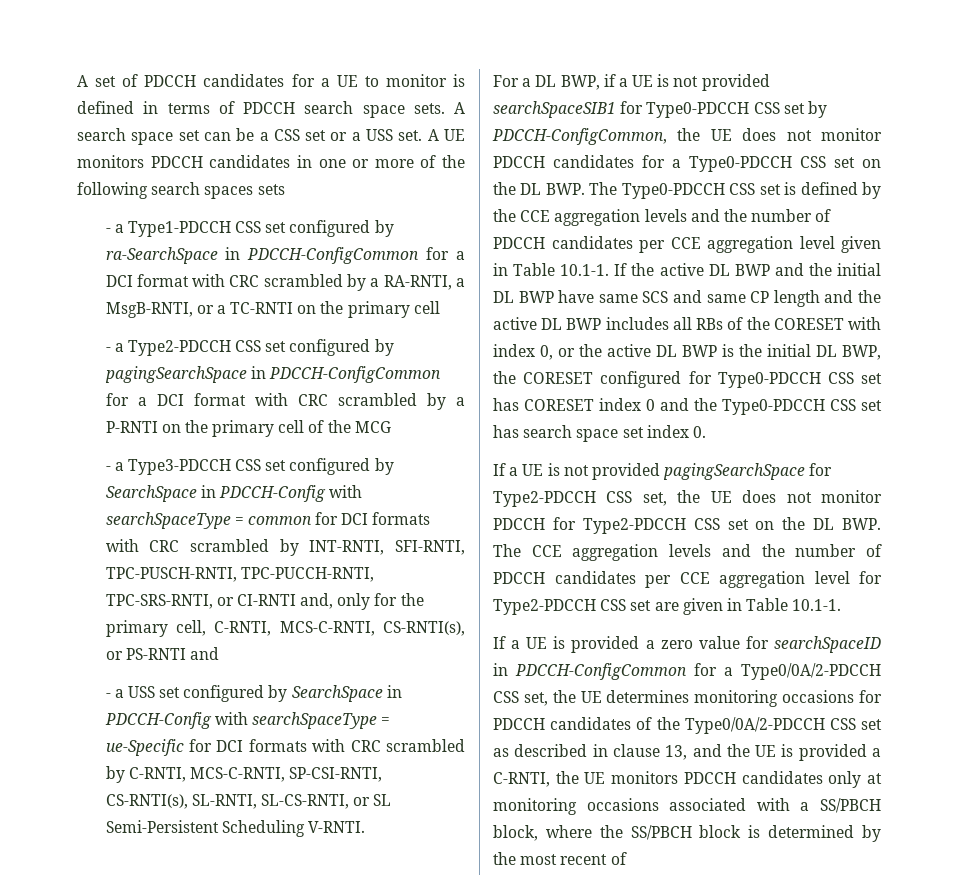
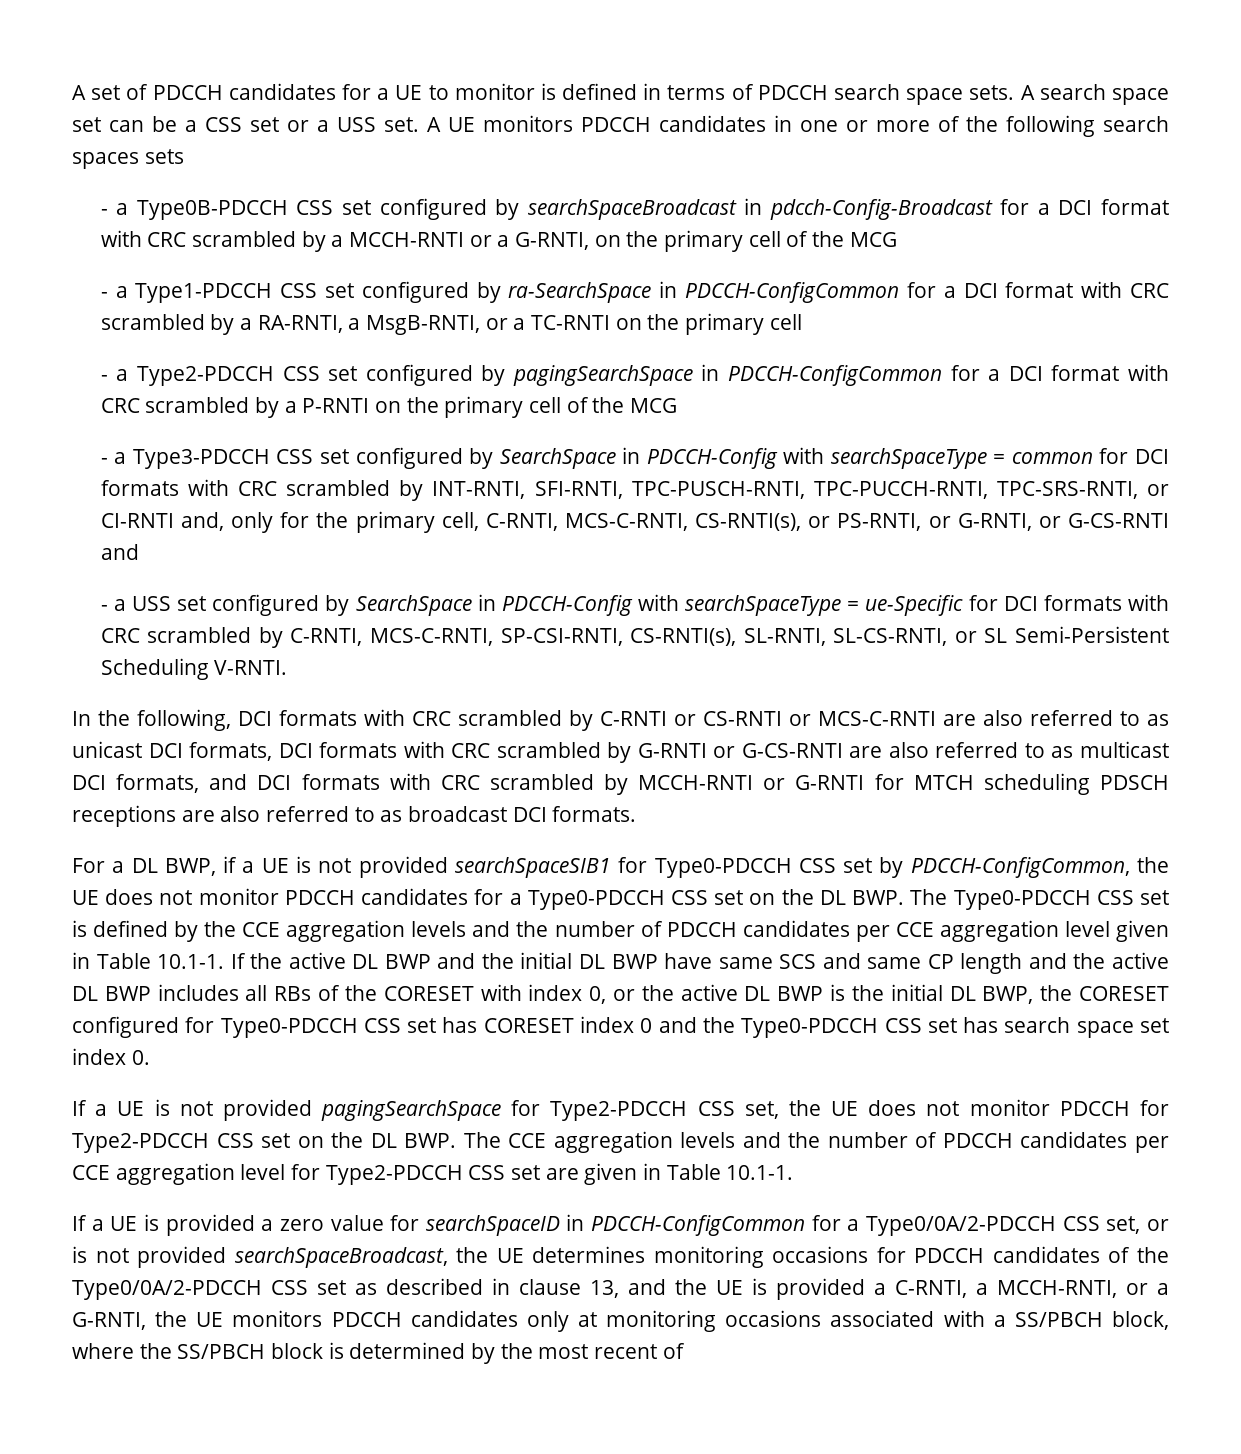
(285, 189) none -> [100,198,1169,220] [100,230,897,252] // - a Type0B-PDCCH CSS set configured by searchSpaceBroadcast in pdcch-Config-Broadcast for a DCI format with CRC scrambled by a MCCH-RNTI or a G-RNTI, on the primary cell of the MCG
[125,648,186,660] PS-RNTI -> [837,513,1169,531] PS-RNTI, or G-RNTI, or G-CS-RNTI
(365, 827) none -> [72,709,1169,731] [72,741,1169,763] [72,773,1169,795] [72,805,637,827] // In the following, DCI formats with CRC scrambled by C-RNTI or CS-RNTI or MCS-C-RNTI are also referred to as unicast DCI formats, DCI formats with CRC scrambled by G-RNTI or G-CS-RNTI are also referred to as multicast DCI formats, and DCI formats with CRC scrambled by MCCH-RNTI or G-RNTI for MTCH scheduling PDSCH receptions are also referred to as broadcast DCI formats.
(548, 699) none -> [1147,1219,1169,1231] [72,1246,448,1268] or is not provided searchSpaceBroadcast,
(550, 779) none -> [976,1280,1169,1298] [72,1312,146,1330] a MCCH-RNTI, or a G-RNTI,

